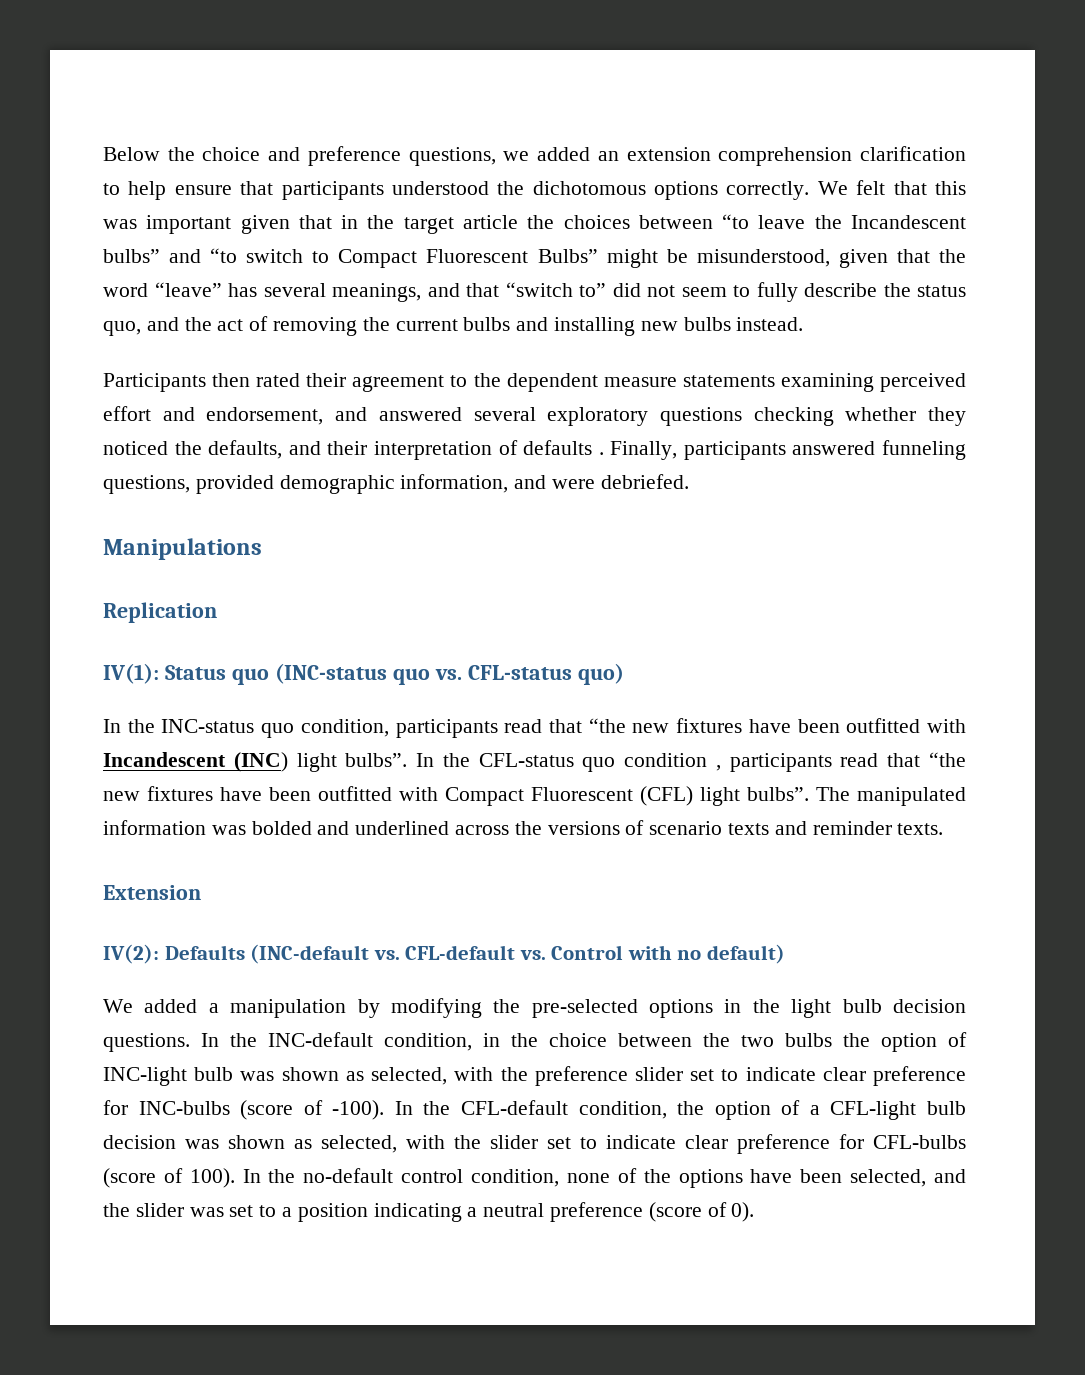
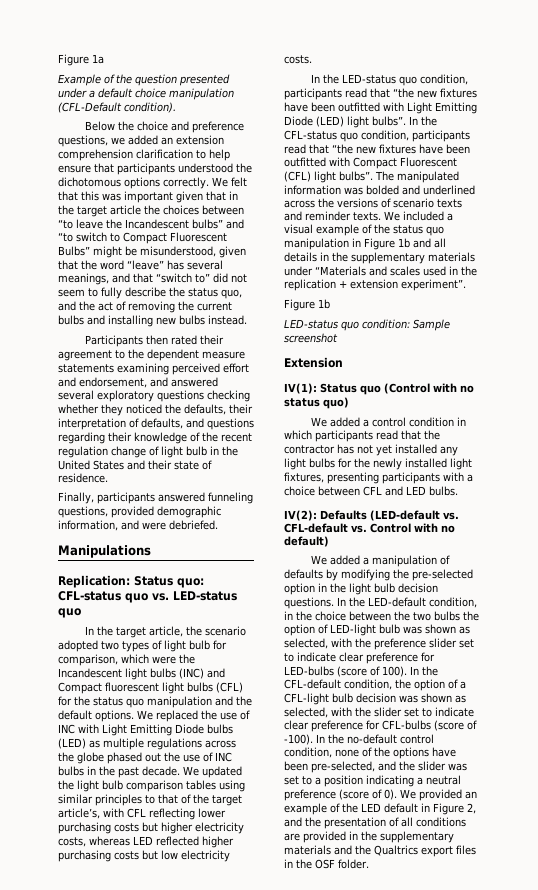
(103, 154) none -> [58,54,104,66] [58,74,230,86] [58,88,234,100] [58,102,176,113] Figure 1a // Example of the question presented under a default choice manipulation (CFL-Default condition). //
[288,441,321,455] and -> (226, 409) none
[523,440,604,455] defaults . -> [141,418,254,430] [58,432,252,444] [58,446,238,458] [58,460,212,470] [58,473,108,483] defaults, and questions regarding their knowledge of the recent regulation change of light bulb in the United States and their state of residence. //
[103,602,217,623] [103,663,624,685] [103,719,255,733] Replication // IV(1): Status quo (INC-status quo vs. CFL-status quo) // In the INC-status -> [58,575,204,588] [58,591,237,603] [58,608,81,618] [84,626,246,638] [58,640,227,652] [58,654,195,666] [58,668,225,680] [58,682,243,694] [58,696,252,708] [58,710,250,722] [58,724,233,736] [58,738,236,750] [58,752,232,764] [58,766,242,778] [58,780,245,792] [58,794,242,806] [58,808,226,820] [58,822,244,834] [58,836,234,848] [58,850,230,862] [284,55,312,64] [310,74,396,84] Replication: Status quo: CFL-status quo vs. LED-status quo // In the target article, the scenario adopted two types of light bulb for comparison, which were the Incandescent light bulbs (INC) and Compact fluorescent light bulbs (CFL) for the status quo manipulation and the default options. We replaced the use of INC with Light Emitting Diode bulbs (LED) as multiple regulations across the globe phased out the use of INC bulbs in the past decade. We updated the light bulb comparison tables using similar principles to that of the target article’s, with CFL reflecting lower purchasing costs but higher electricity costs, whereas LED reflected higher purchasing costs but low electricity costs. // In the LED-status
[103,752,288,772] Incandescent (INC) -> [407,102,477,114] [284,116,344,127] Light Emitting Diode (LED)
[624,753,721,771] condition , -> [361,130,409,141] condition,
[103,885,201,900] // Extension -> [384,211,453,221] [284,224,444,236] [284,238,446,250] [284,252,475,264] [284,266,477,276] [284,279,466,291] [284,299,330,311] [284,319,450,331] [284,333,338,343] [284,357,343,368] [284,383,474,395] [284,397,349,409] [310,417,466,427] [284,430,440,442] [284,444,458,456] [284,458,472,470] [284,472,473,484] [284,486,458,496] We included a visual example of the status quo manipulation in Figure 1b and all details in the supplementary materials under “Materials and scales used in the replication + extension experiment”. // Figure 1b // LED-status quo condition: Sample screenshot // Extension // IV(1): Status quo (Control with no status quo) // We added a control condition in which participants read that the contractor has not yet installed any light bulbs for the newly installed light fixtures, presenting participants with a choice between CFL and LED bulbs.
[250,944,370,964] (INC-default -> [370,510,440,521] (LED-default
(347, 1008) none -> [439,555,450,565] [284,569,323,579] of defaults
[649,999,714,1018] options -> [284,583,315,595] option
[268,1032,373,1047] INC-default -> [368,597,426,607] LED-default
[103,1067,187,1086] INC-light -> [330,624,376,636] LED-light
[138,1100,385,1120] INC-bulbs (score of -100). -> [284,666,407,677] LED-bulbs (score of 100).
[189,1168,235,1188] 100). -> [284,734,313,745] -100).
[850,1169,927,1187] selected, -> [311,761,375,773] pre-selected,
(755, 1212) none -> [400,789,477,801] [284,803,476,815] [284,817,466,829] [284,831,454,843] [284,845,476,857] [284,859,369,869] We provided an example of the LED default in Figure 2, and the presentation of all conditions are provided in the supplementary materials and the Qualtrics export files in the OSF folder.

